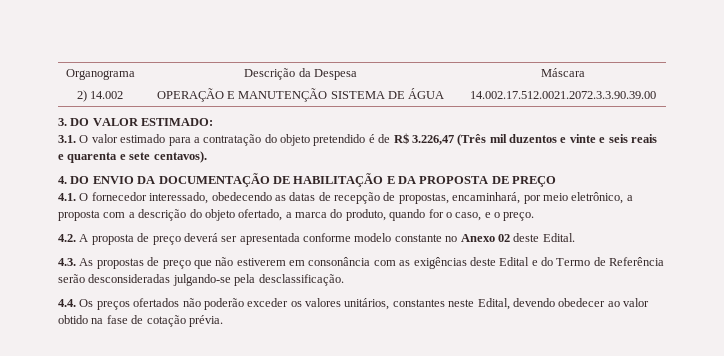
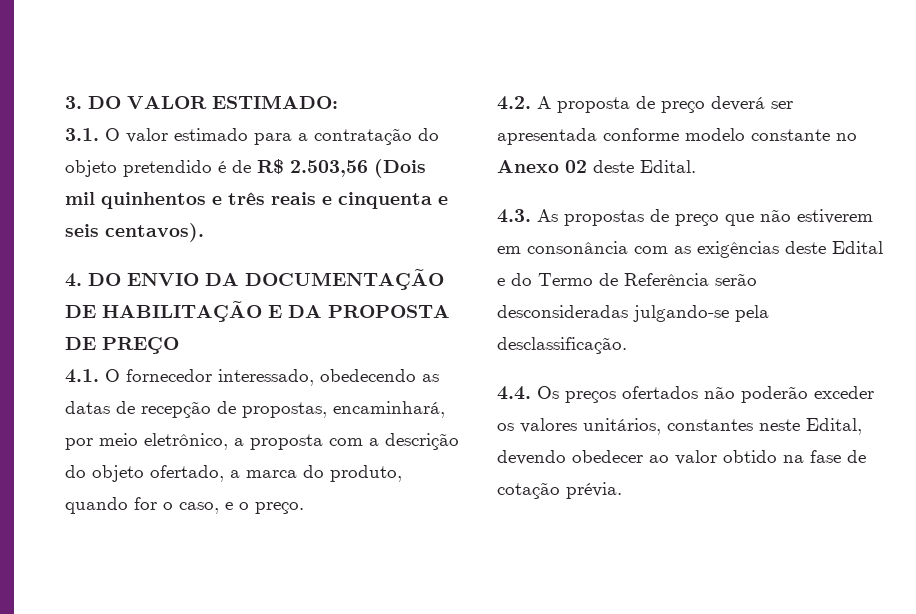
[65,69,135,80] [244,68,357,80] [540,68,585,77] [76,90,124,102] [156,88,445,102] [469,91,656,99] Organograma | Descrição da Despesa | Máscara // 2) 14.002 | OPERAÇÃO E MANUTENÇÃO SISTEMA DE ÁGUA | 14.002.17.512.0021.2072.3.3.90.39.00 // -> (65, 102) none
[411,134,657,146] [58,152,151,163] 3.226,47 (Três mil duzentos e vinte e seis reais e quarenta e sete -> [290,159,426,178] [65,192,448,209] [65,224,99,237] 2.503,56 (Dois mil quinhentos e três reais e cinquenta e seis

